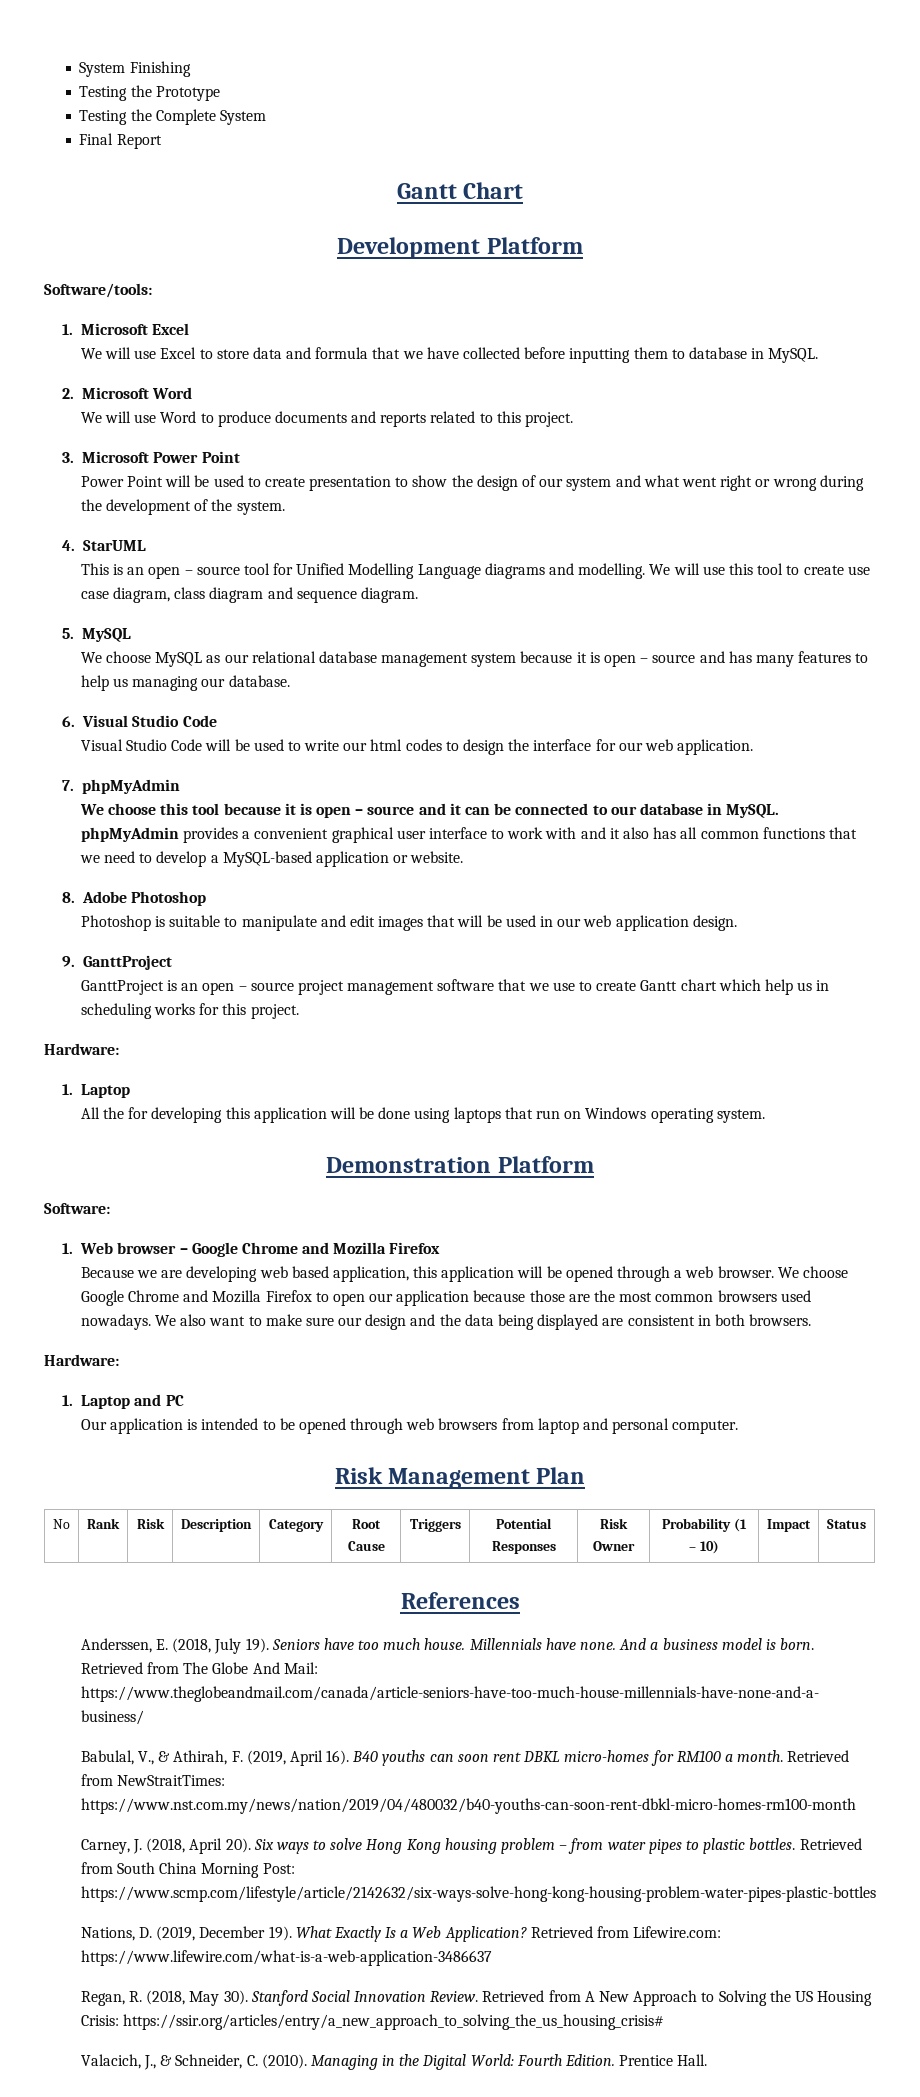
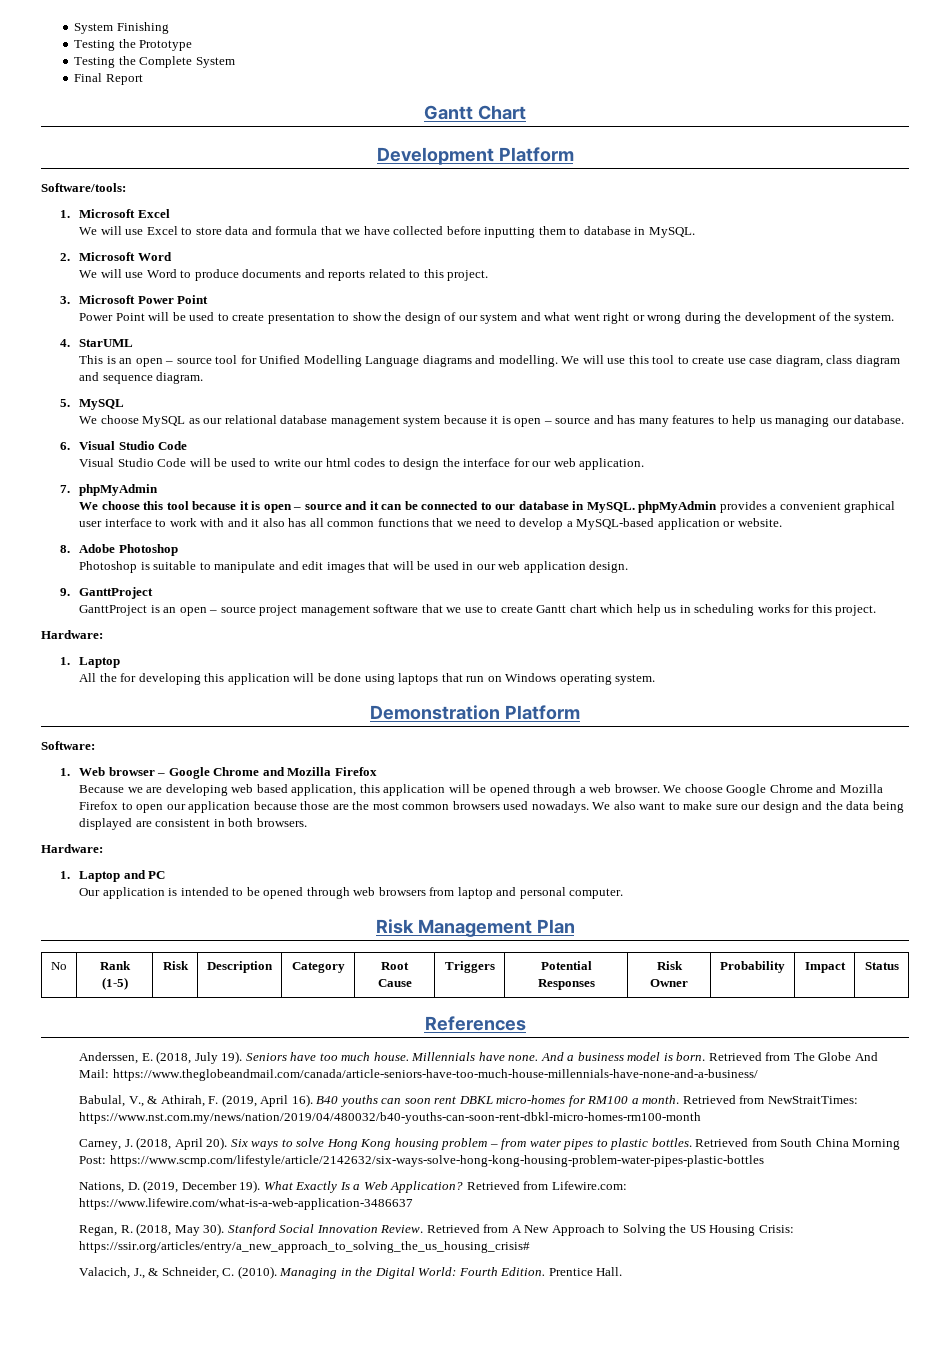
(120, 1523) none -> [101,977,128,990] (1-5)
[733,1518,747,1532] [689,1540,719,1554] (1 – 10) -> (785, 967) none

